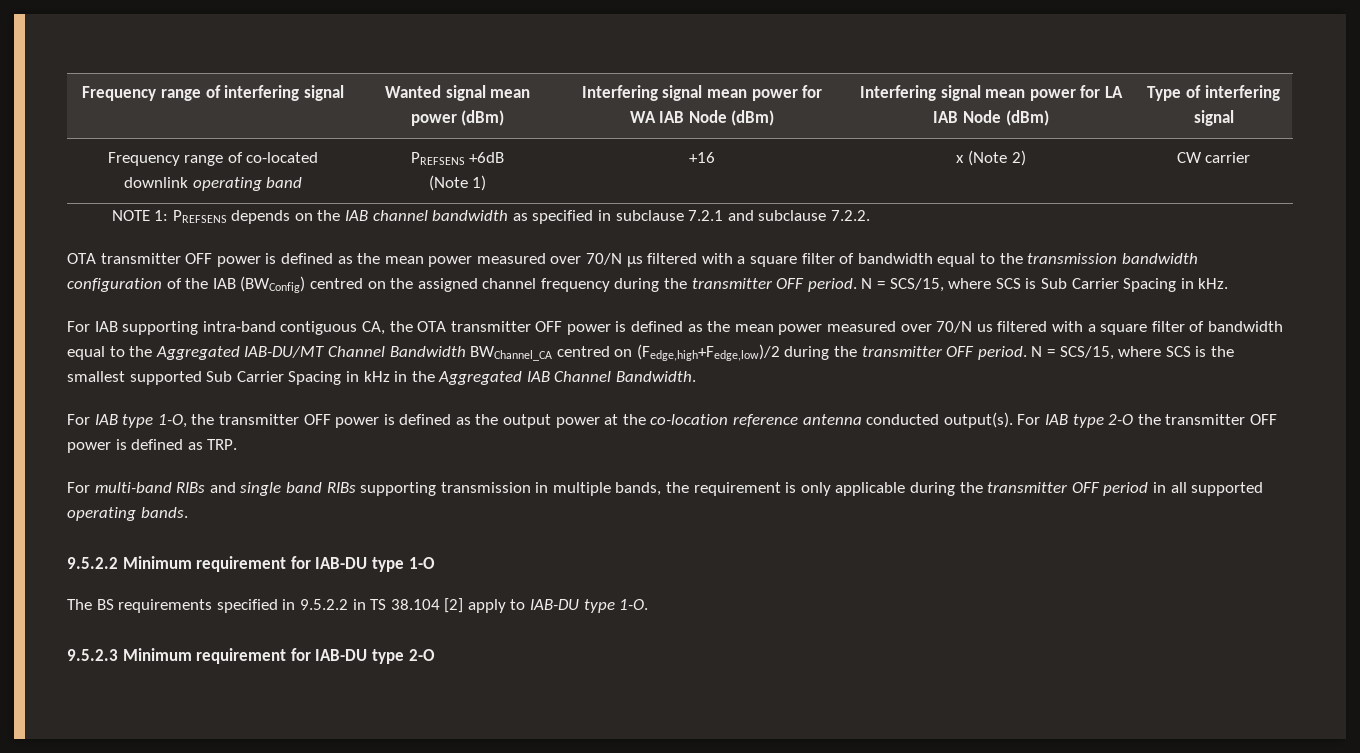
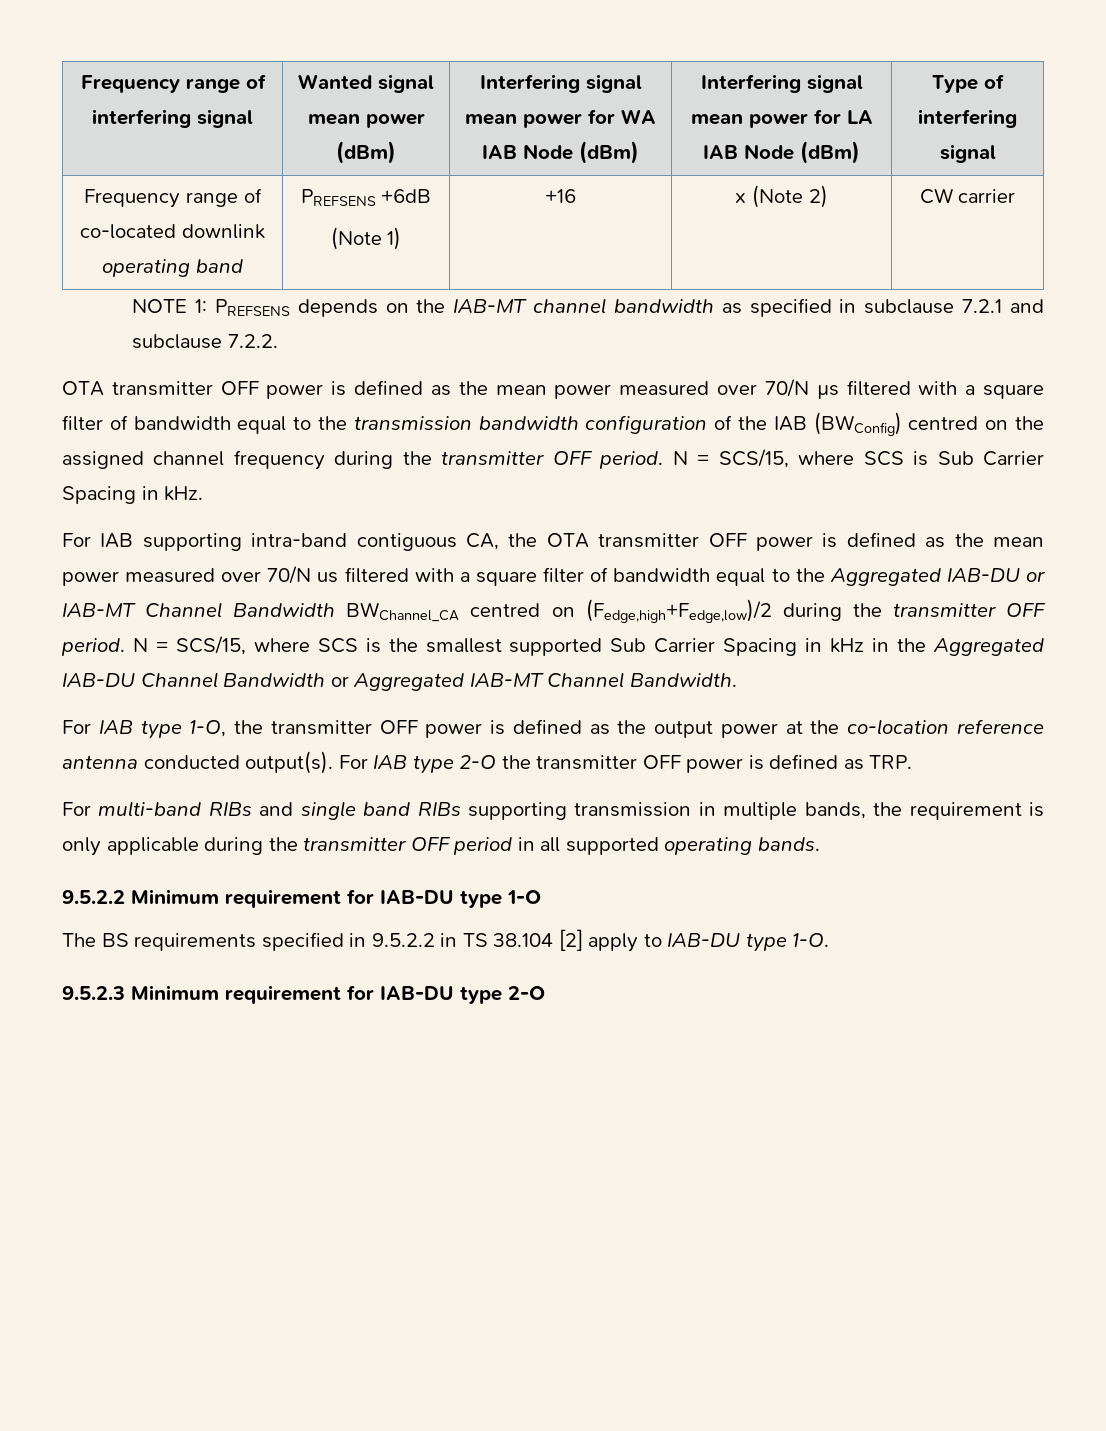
[345,210,369,221] IAB -> [453,299,528,313] IAB-MT
[244,346,325,358] IAB-DU/MT -> [946,568,1045,582] [62,603,136,617] IAB-DU or IAB-MT
[526,371,550,382] IAB -> [62,672,544,691] IAB-DU Channel Bandwidth or Aggregated IAB-MT

